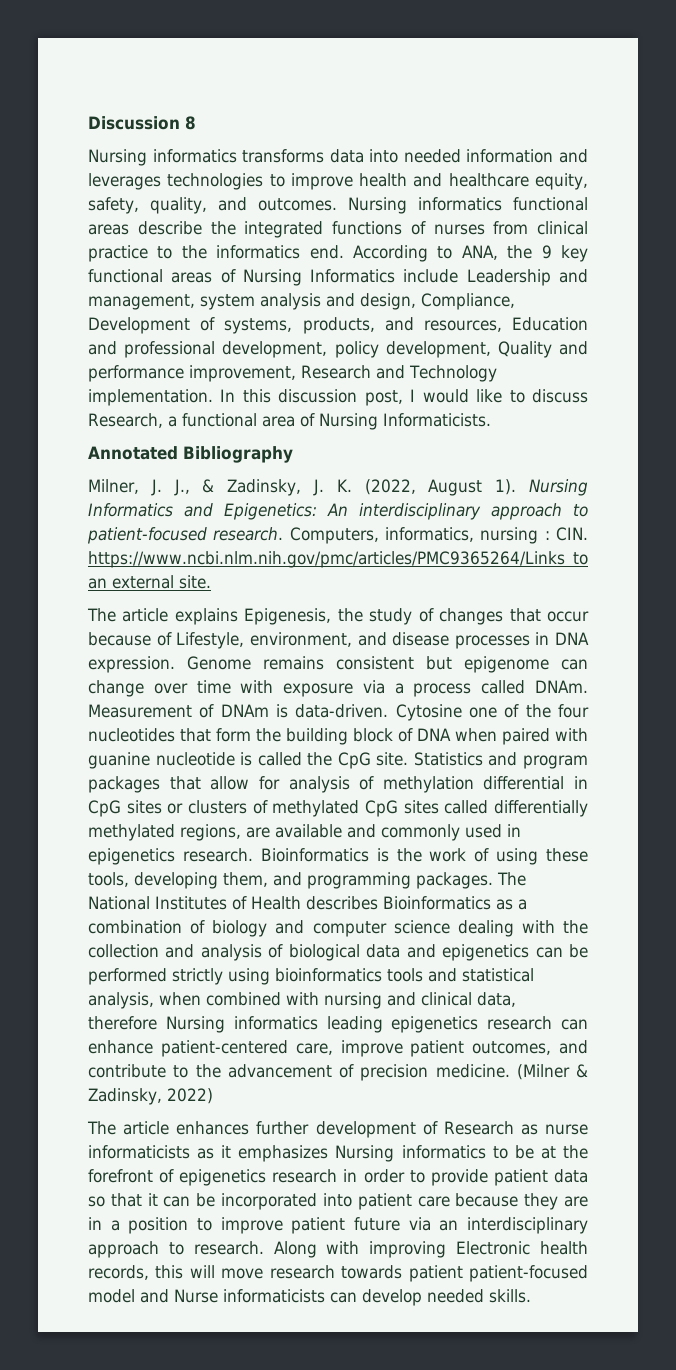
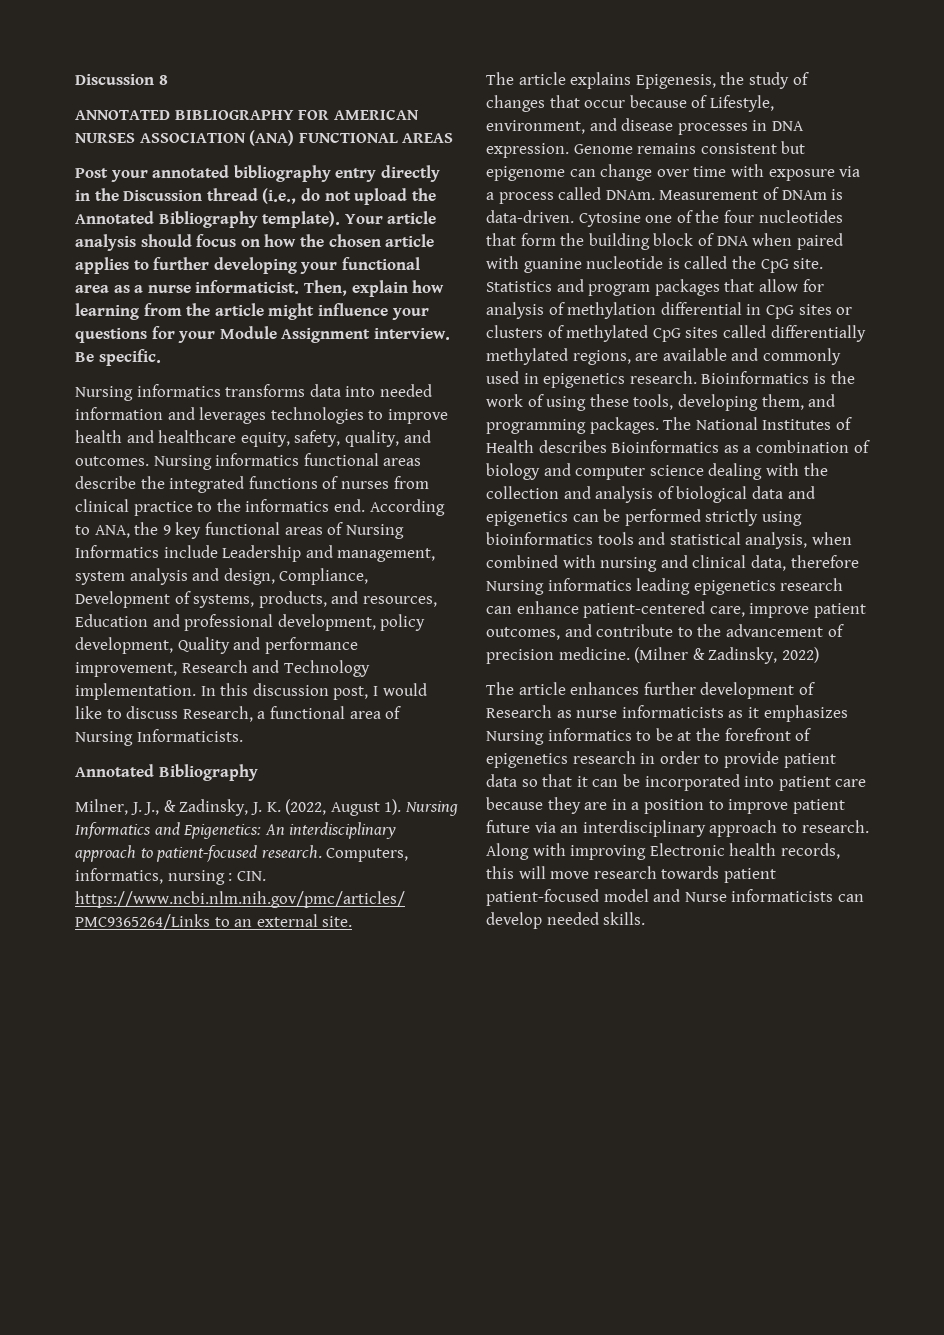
(196, 123) none -> [75,109,419,120] [75,130,454,146] [75,165,440,182] [75,188,436,205] [75,211,437,228] [75,234,435,251] [75,257,420,274] [75,280,445,297] [75,303,429,320] [75,326,450,343] [75,349,161,366] // ANNOTATED BIBLIOGRAPHY FOR AMERICAN NURSES ASSOCIATION (ANA) FUNCTIONAL AREAS // Post your annotated bibliography entry directly in the Discussion thread (i.e., do not upload the Annotated Bibliography template). Your article analysis should focus on how the chosen article applies to further developing your functional area as a nurse informaticist. Then, explain how learning from the article might influence your questions for your Module Assignment interview. Be specific.

